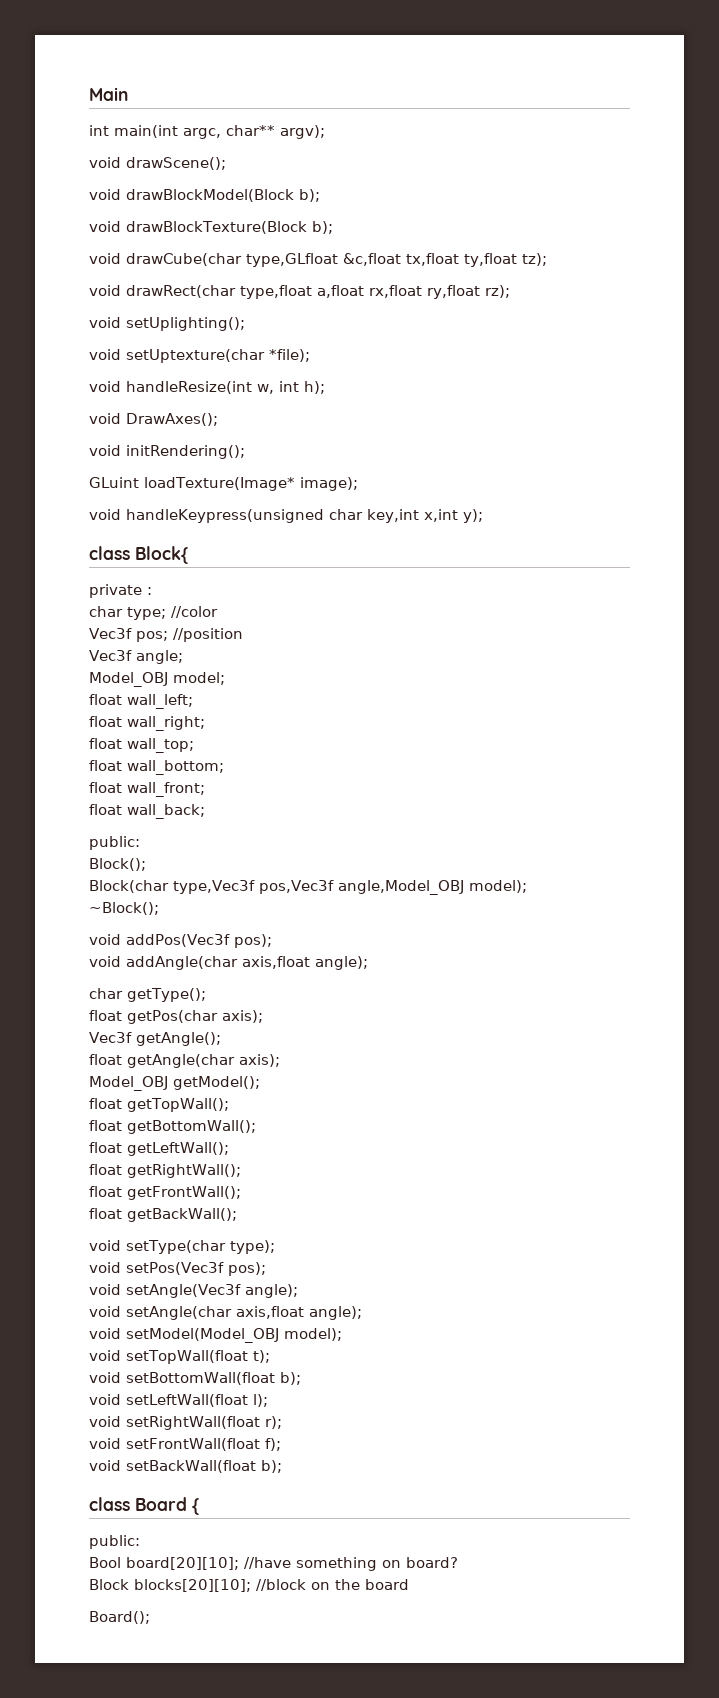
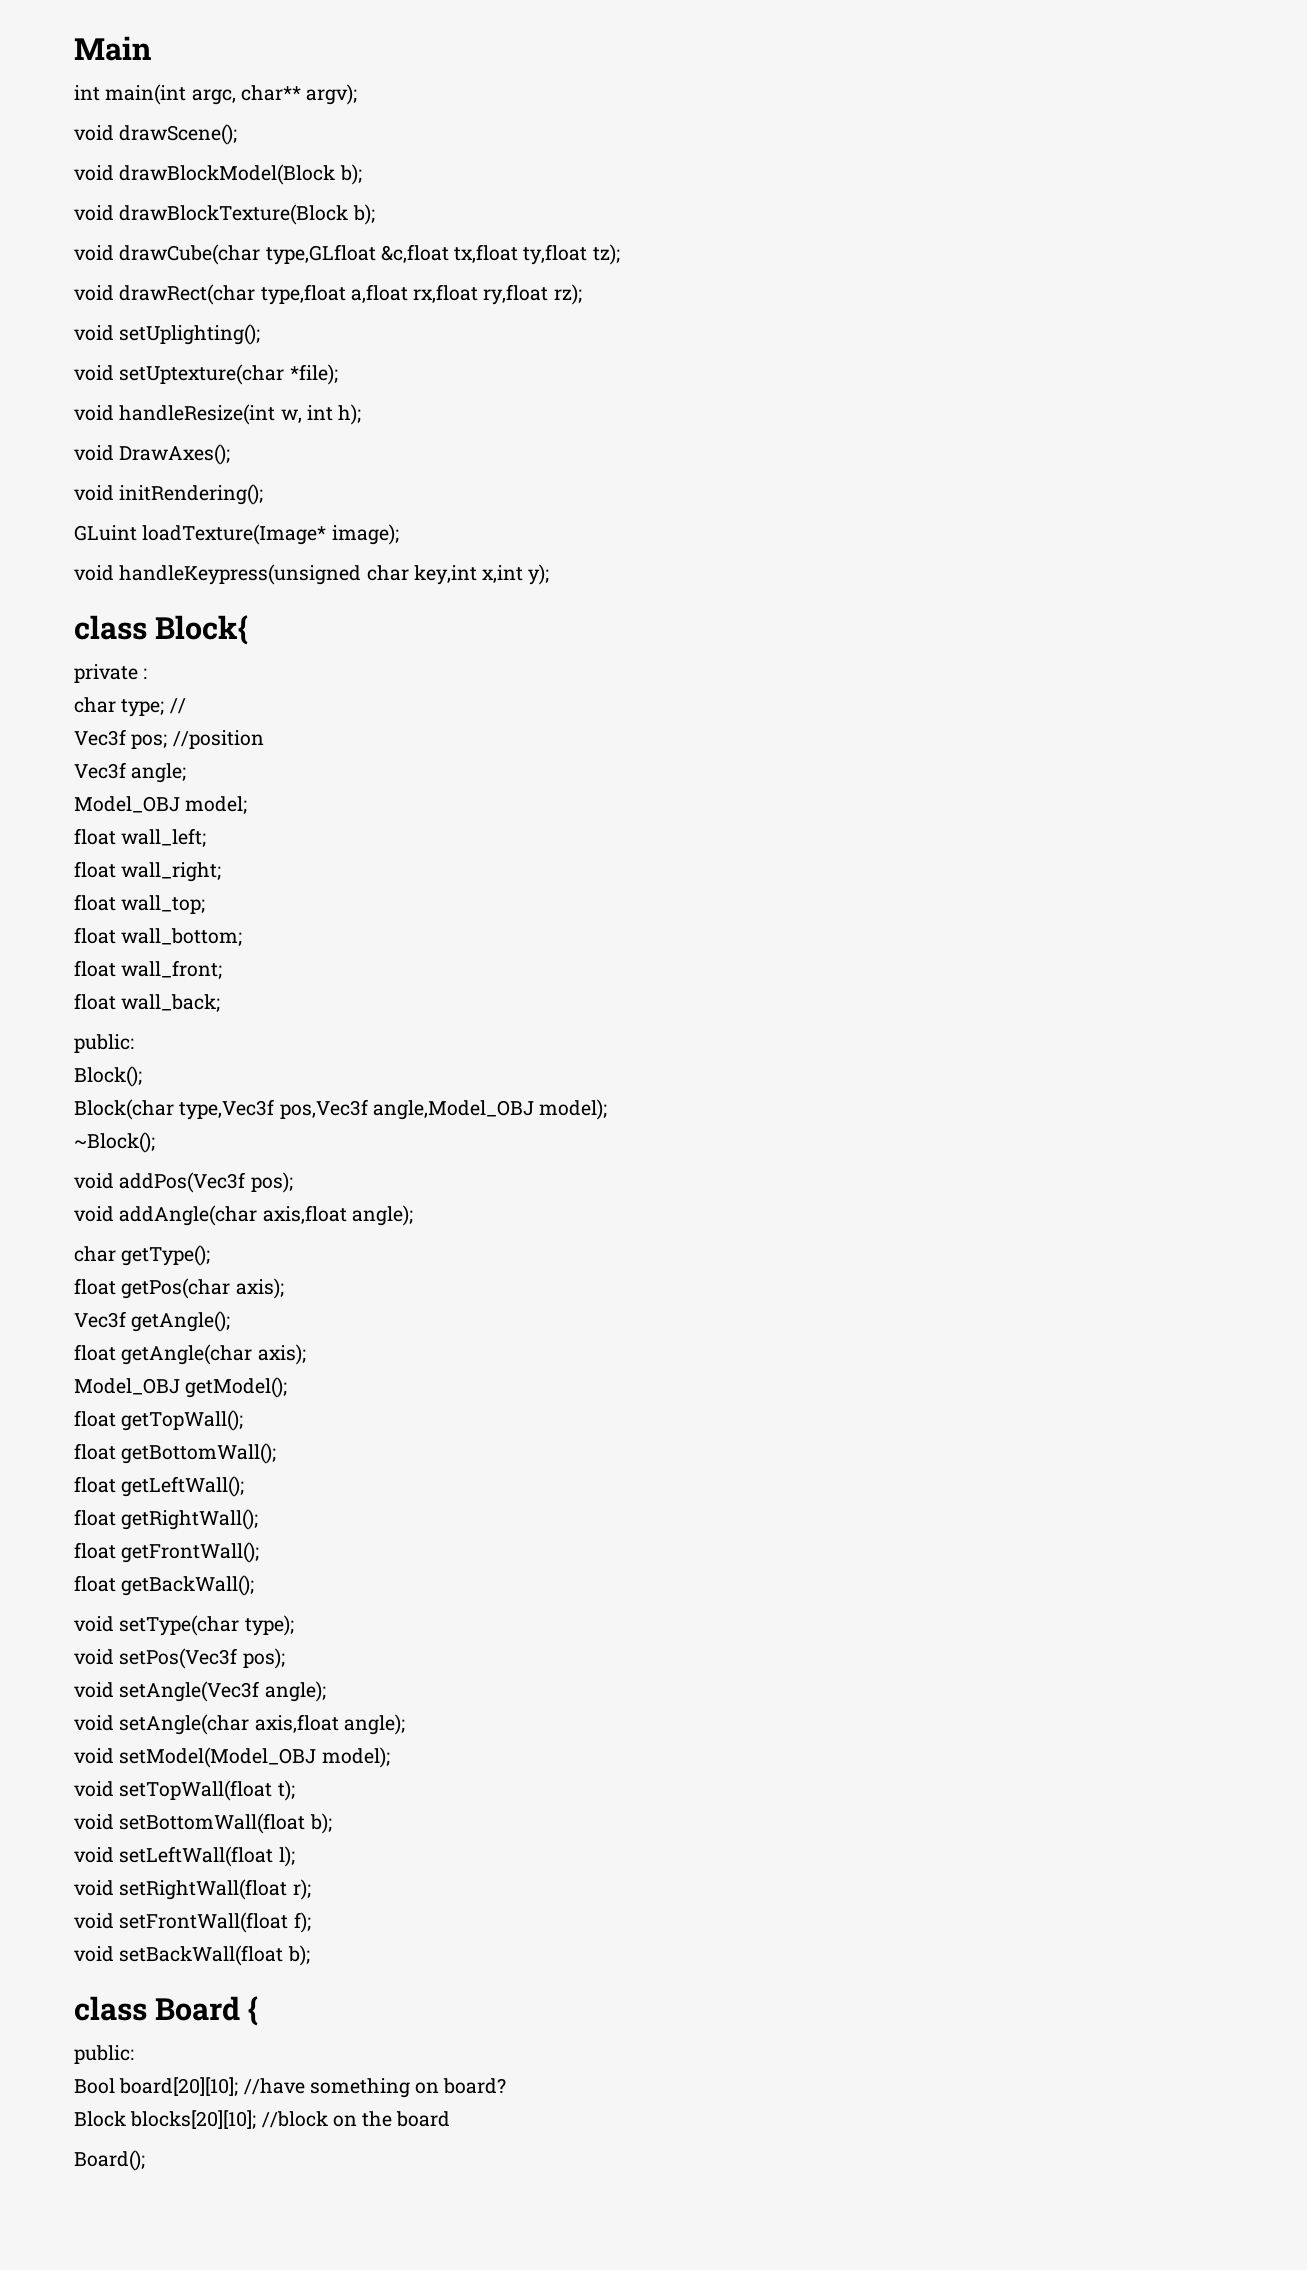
[171,606,218,618] //color -> [169,698,186,714] //

